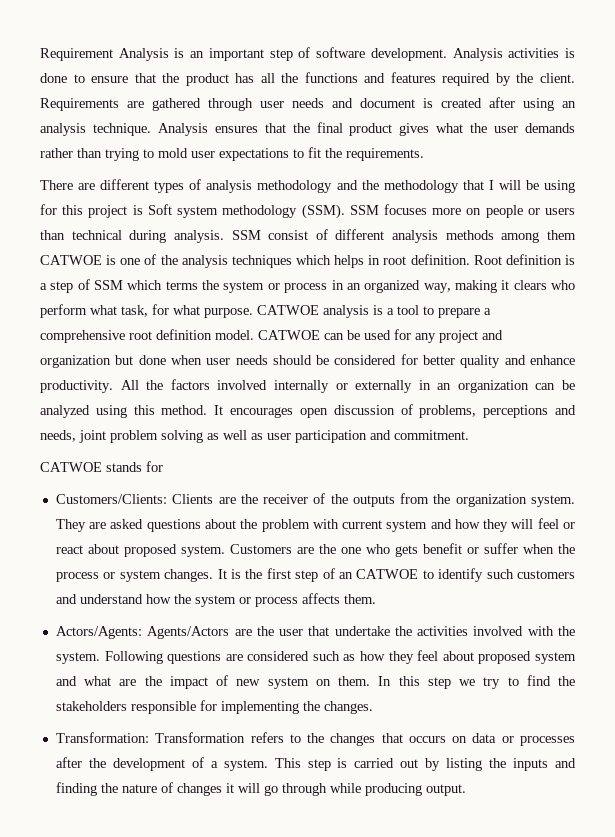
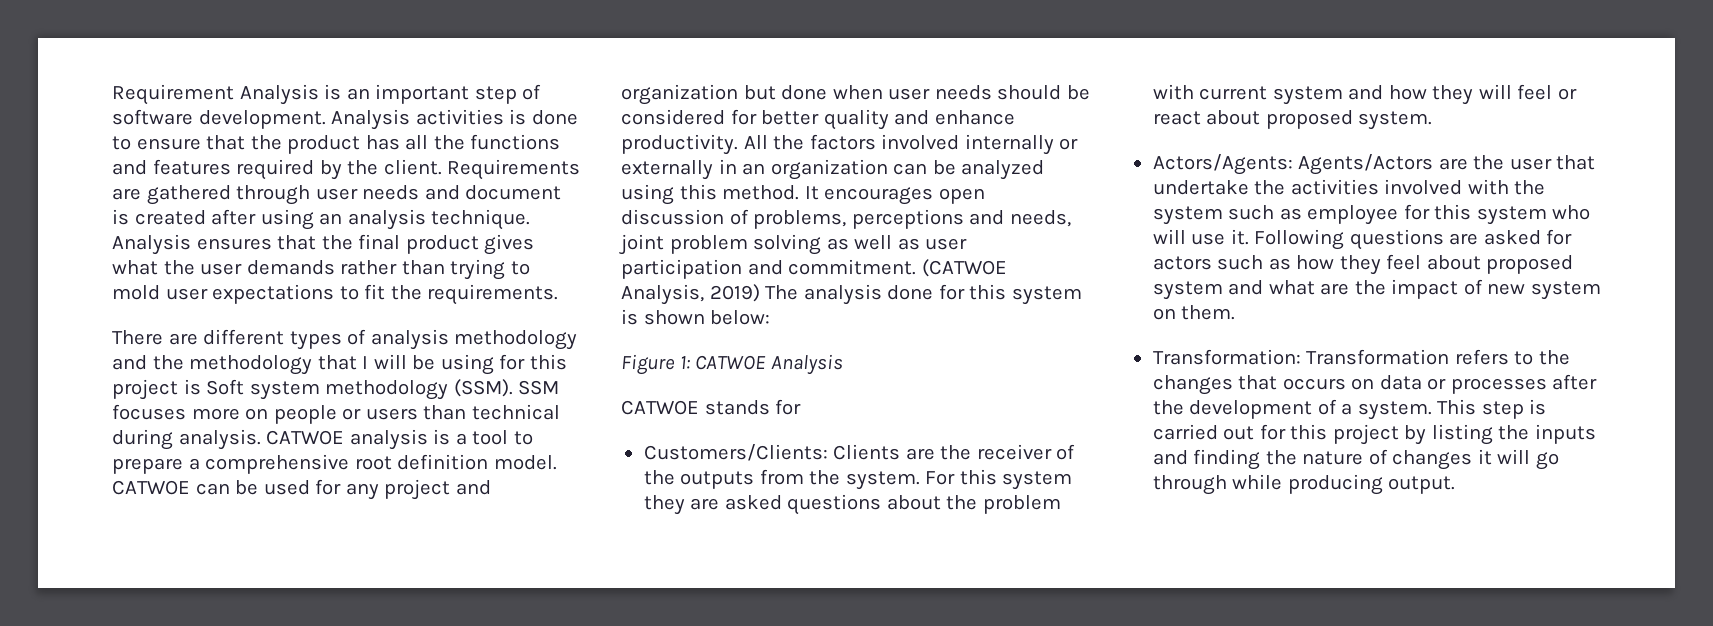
[231,229,576,243] [40,254,576,268] [40,279,576,293] [40,304,253,318] SSM consist of different analysis methods among them CATWOE is one of the analysis techniques which helps in root definition. Root definition is a step of SSM which terms the system or process in an organized way, making it clears who perform what task, for what purpose. -> (261, 439) none
(469, 435) none -> [921,259,1007,277] [621,284,1082,305] [621,309,771,325] [621,354,843,375] (CATWOE Analysis, 2019) The analysis done for this system is shown below: // Figure 1: CATWOE Analysis
[455,494,575,507] [55,519,86,532] organization system. They -> [845,469,1073,490] [643,495,685,515] system. For this system they
[229,543,575,557] [55,568,575,582] [55,593,376,607] Customers are the one who gets benefit or suffer when the process or system changes. It is the first step of an CATWOE to identify such customers and understand how the system or process affects them. -> (1433, 120) none
[55,651,310,664] system. Following questions are considered -> [1152,204,1591,225] [1152,229,1573,250] [1152,256,1212,270] system such as employee for this system who will use it. Following questions are asked for actors
[378,675,576,689] [55,700,373,714] In this step we try to find the stakeholders responsible for implementing the changes. -> (1236, 312) none
(419, 763) none -> [1259,424,1399,445] for this project

